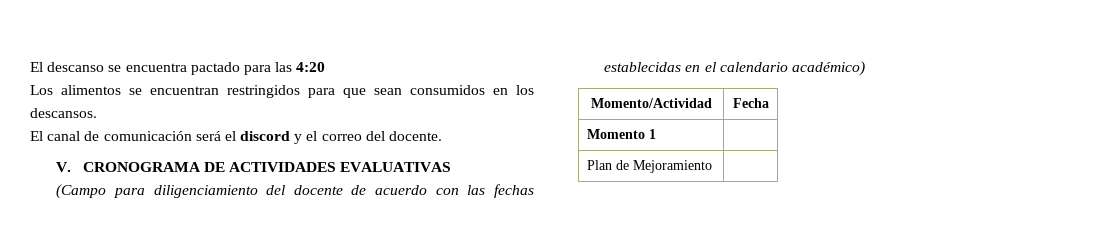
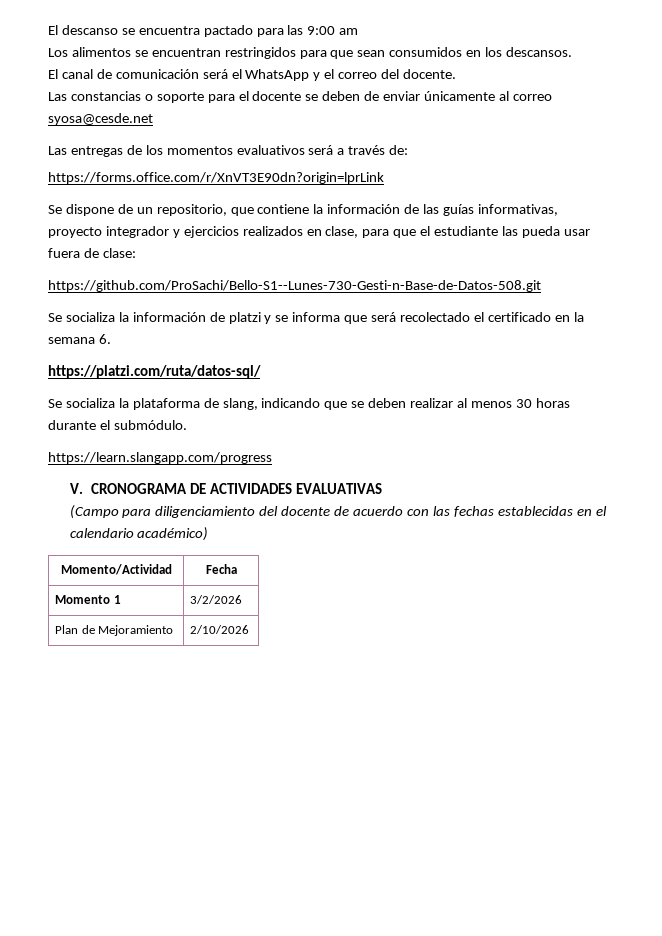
[296,62,326,72] 4:20 -> [307,26,359,35] 9:00 am
[240,131,291,141] discord -> [245,69,310,81] WhatsApp
(443, 136) none -> [48,91,552,103] [48,113,153,125] [48,145,409,157] [48,172,384,184] [48,204,558,216] [48,226,590,238] [48,248,136,258] [48,280,541,292] [48,312,584,324] [48,334,111,344] [48,365,261,379] [48,398,570,410] [48,420,187,430] [48,452,272,464] // Las constancias o soporte para el docente se deben de enviar únicamente al correo syosa@cesde.net // Las entregas de los momentos evaluativos será a través de: // https://forms.office.com/r/XnVT3E90dn?origin=lprLink // Se dispone de un repositorio, que contiene la información de las guías informativas, proyecto integrador y ejercicios realizados en clase, para que el estudiante las pueda usar fuera de clase: // https://github.com/ProSachi/Bello-S1--Lunes-730-Gesti-n-Base-de-Datos-508.git // Se socializa la información de platzi y se informa que será recolectado el certificado en la semana 6. // https://platzi.com/ruta/datos-sql/ // Se socializa la plataforma de slang, indicando que se deben realizar al menos 30 horas durante el submódulo. // https://learn.slangapp.com/progress
(656, 134) none -> [190,595,243,604] 3/2/2026
(712, 166) none -> [190,625,250,634] 2/10/2026

